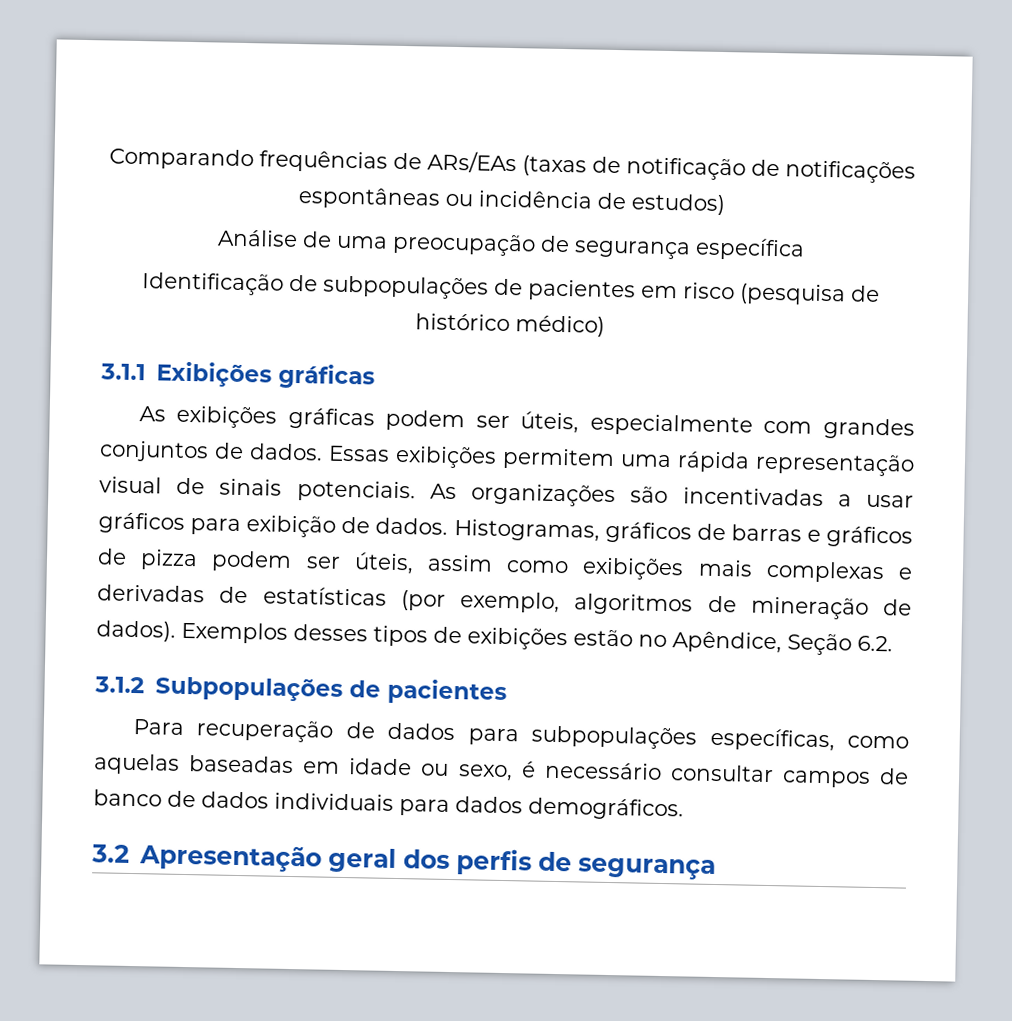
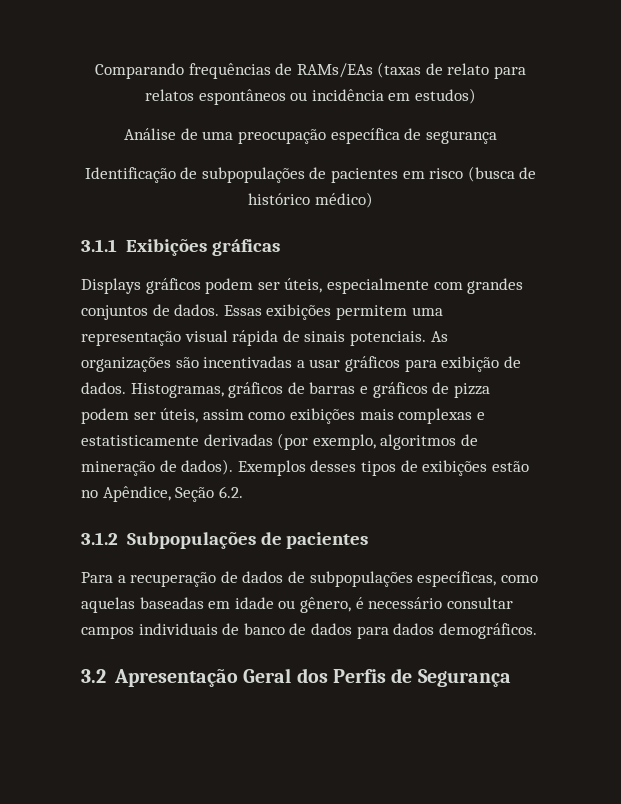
[427,150,517,174] ARs/EAs -> [296,63,373,78] RAMs/EAs
[626,157,916,184] [298,187,441,210] notificação de notificações espontâneas -> [447,63,527,79] [145,89,286,105] relato para relatos espontâneos
[597,192,627,210] de -> [388,93,411,101] em
[540,235,805,261] de segurança específica -> [330,128,497,144] específica de segurança
[738,283,846,306] (pesquisa -> [467,166,515,182] (busca
[138,405,375,430] As exibições gráficas -> [81,278,201,294] Displays gráficos
[677,451,750,473] rápida -> (443, 311) none
(162, 485) none -> [232,330,279,346] rápida
[97,584,387,606] derivadas de estatísticas -> [81,434,273,446] estatisticamente derivadas
(184, 727) none -> [117,575,126,583] a
[467,728,519,746] para -> [287,571,305,583] de
[457,764,513,782] sexo, -> [299,597,351,613] gênero,
(871, 779) none -> [138,623,218,635] individuais
[274,792,394,811] individuais -> (352, 629) none
[327,847,716,881] geral dos perfis de segurança -> [243,668,511,687] Geral dos Perfis de Segurança

